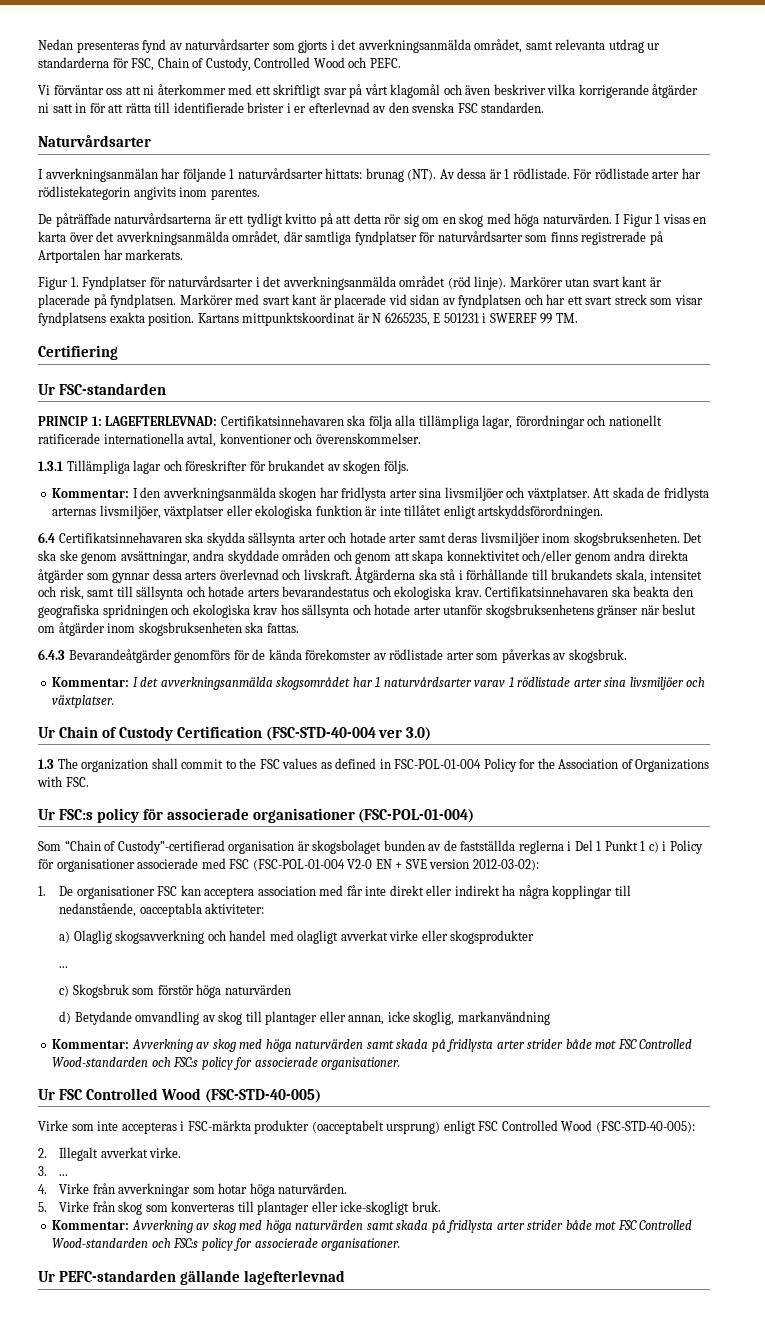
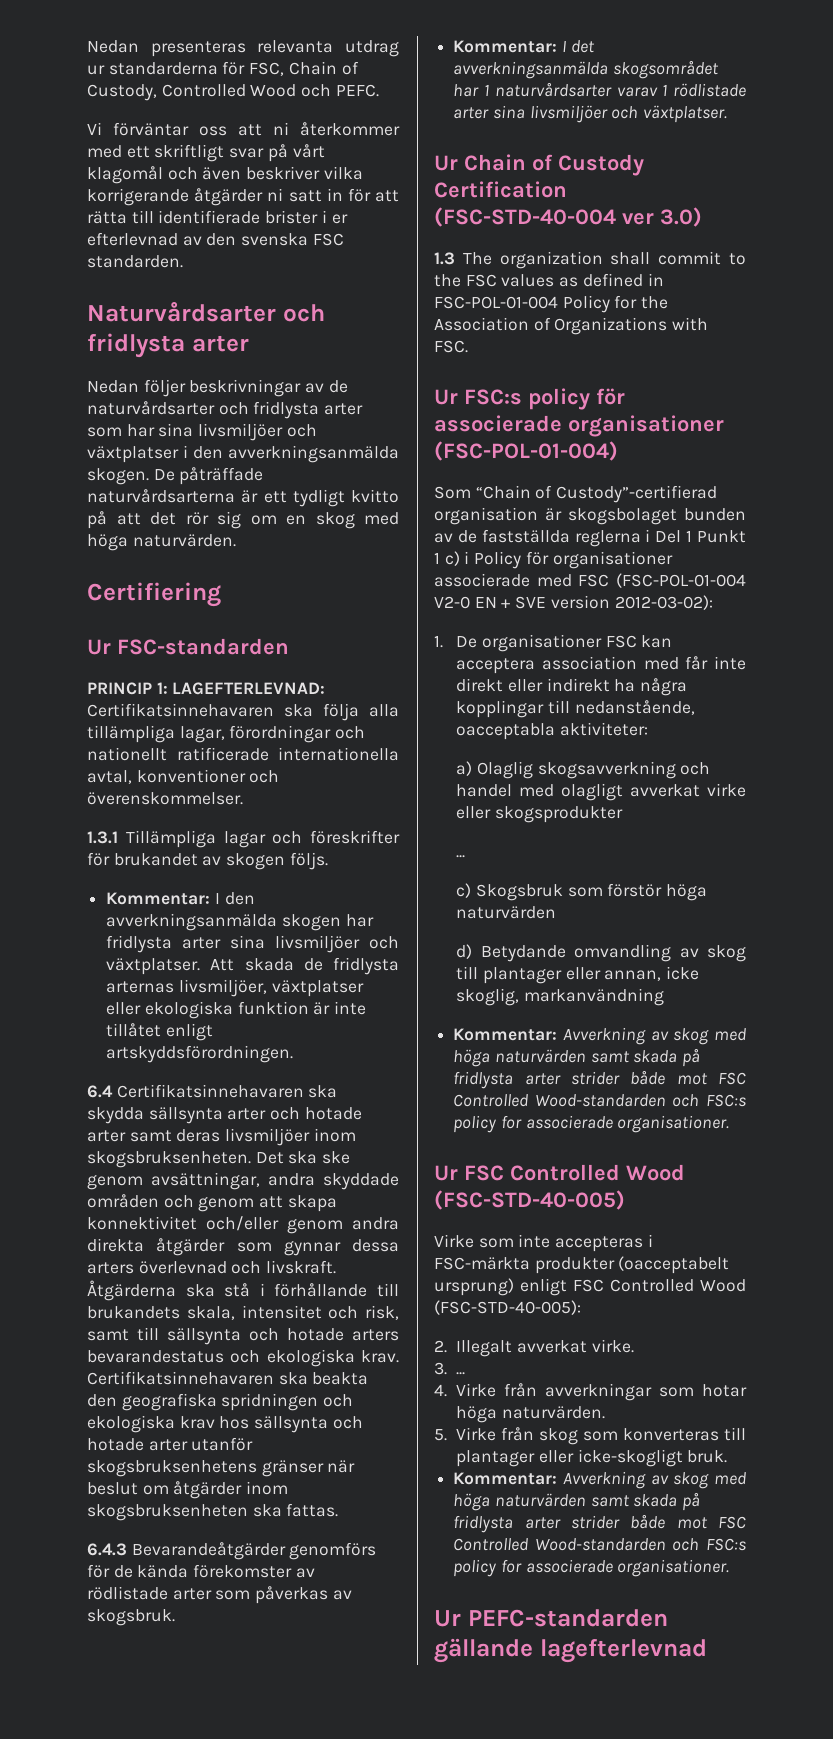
[142,39,553,53] fynd av naturvårdsarter som gjorts i det avverkningsanmälda området, samt -> (246, 49) none
[38,168,701,182] [38,186,260,200] // I avverkningsanmälan har följande 1 naturvårdsarter hittats: brunag (NT). Av dessa är 1 rödlistade. För rödlistade arter har rödlistekategorin angivits inom parentes. // -> [282,304,325,322] [87,333,249,358] [87,379,348,397] [87,401,364,419] [87,423,317,441] [87,445,399,463] [87,468,149,485] och fridlysta arter // Nedan följer beskrivningar av de naturvårdsarter och fridlysta arter som har sina livsmiljöer och växtplatser i den avverkningsanmälda skogen.
[353,213,381,224] detta -> [150,512,176,525] det
[615,214,707,227] [38,231,663,245] [38,249,184,263] [38,276,662,290] [38,294,703,308] [38,312,578,326] I Figur 1 visas en karta över det avverkningsanmälda området, där samtliga fyndplatser för naturvårdsarter som finns registrerade på Artportalen har markerats. // Figur 1. Fyndplatser för naturvårdsarter i det avverkningsanmälda området (röd linje). Markörer utan svart kant är placerade på fyndplatsen. Markörer med svart kant är placerade vid sidan av fyndplatsen och har ett svart streck som visar fyndplatsens exakta position. Kartans mittpunktskoordinat är N 6265235, E 501231 i SWEREF 99 TM. -> (236, 540) none

